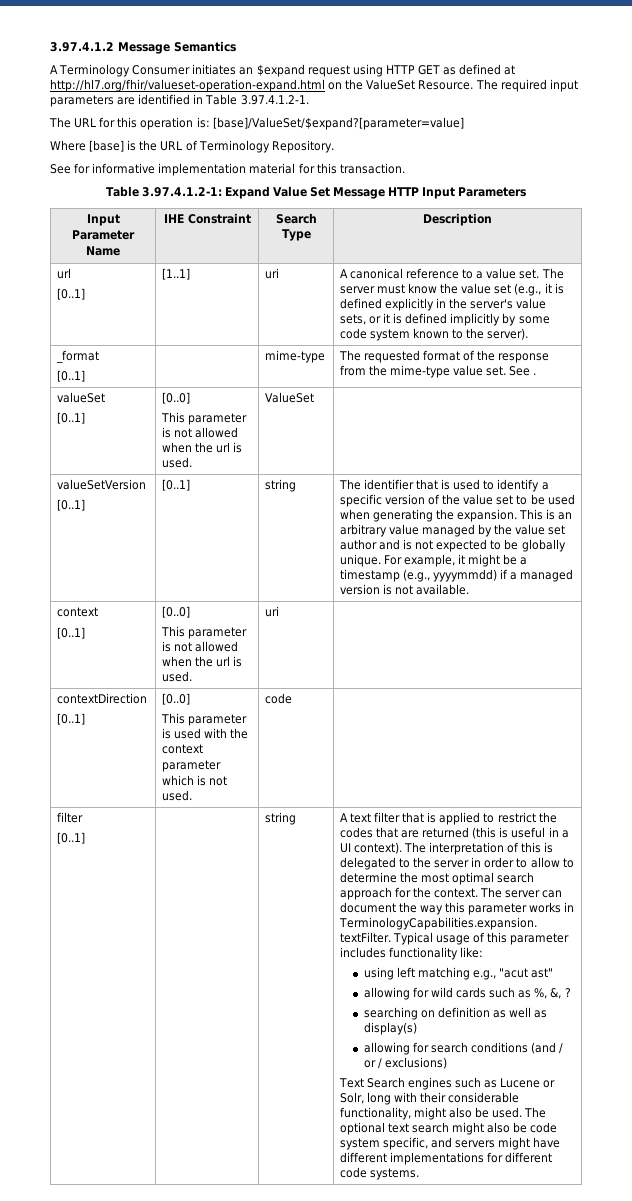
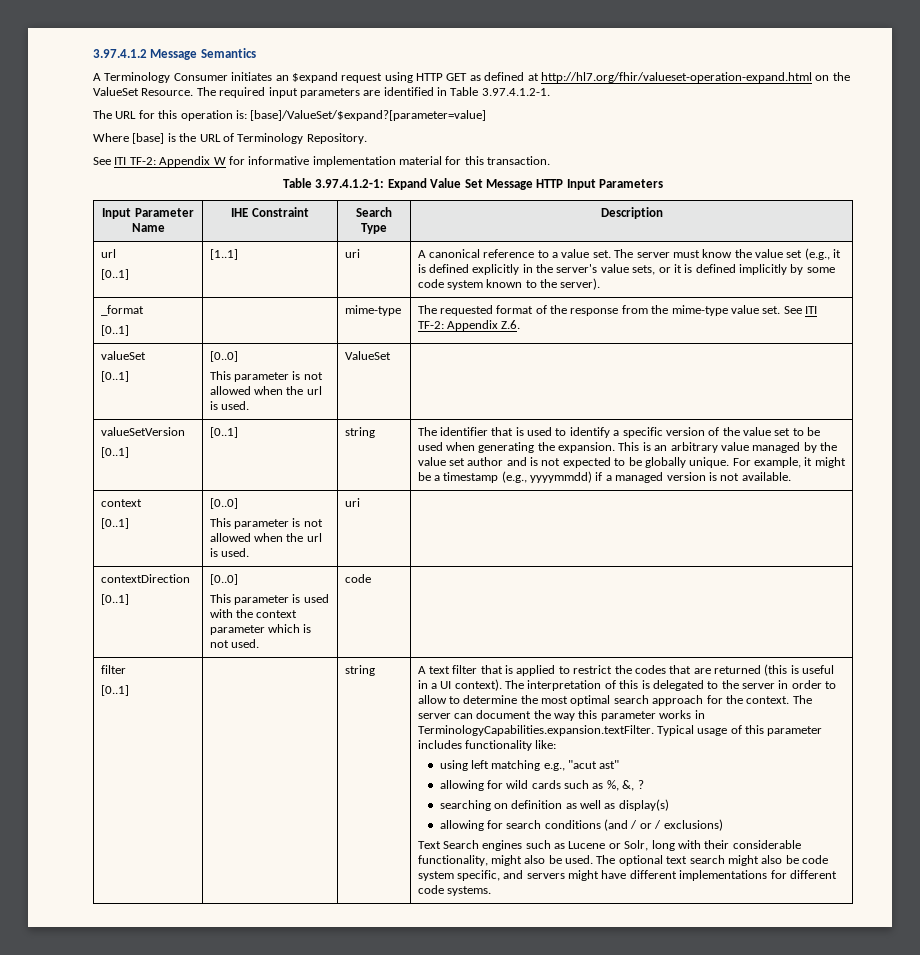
(71, 169) none -> [114,156,226,167] ITI TF-2: Appendix W
[533,373,537,375] . -> [805,306,818,314] [417,320,521,331] ITI TF-2: Appendix Z.6.

